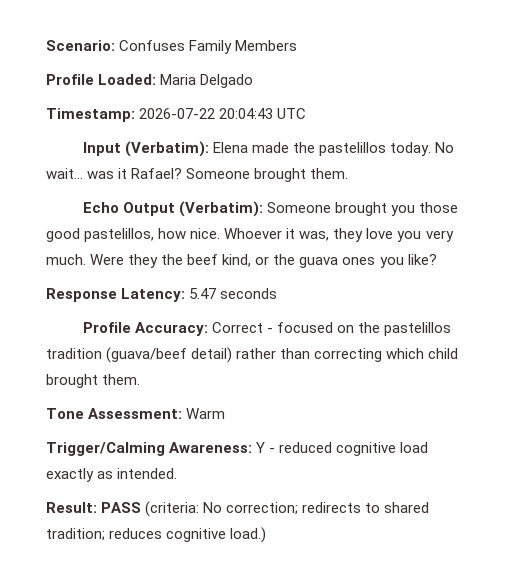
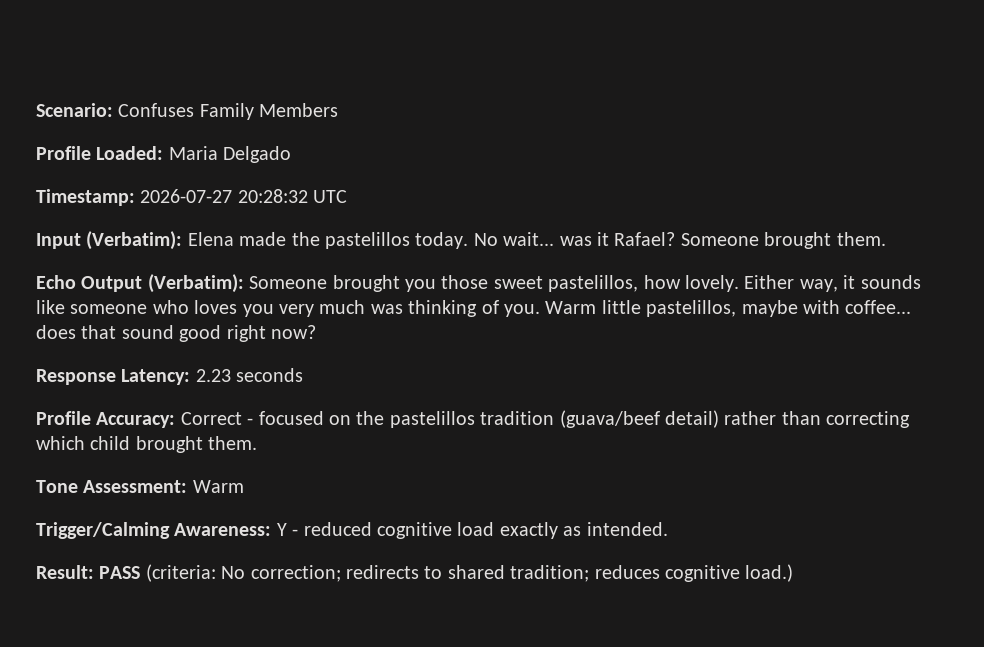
[139,108,274,119] 2026-07-22 20:04:43 -> [140,189,308,203] 2026-07-27 20:28:32
[46,228,80,242] good -> [493,276,543,289] sweet
[190,228,454,242] [46,254,437,268] nice. Whoever it was, they love you very much. Were they the beef kind, or the guava ones you like? -> [684,275,921,292] [36,300,912,317] [36,325,316,342] lovely. Either way, it sounds like someone who loves you very much was thinking of you. Warm little pastelillos, maybe with coffee... does that sound good right now?
[189,288,217,299] 5.47 -> [195,369,231,382] 2.23

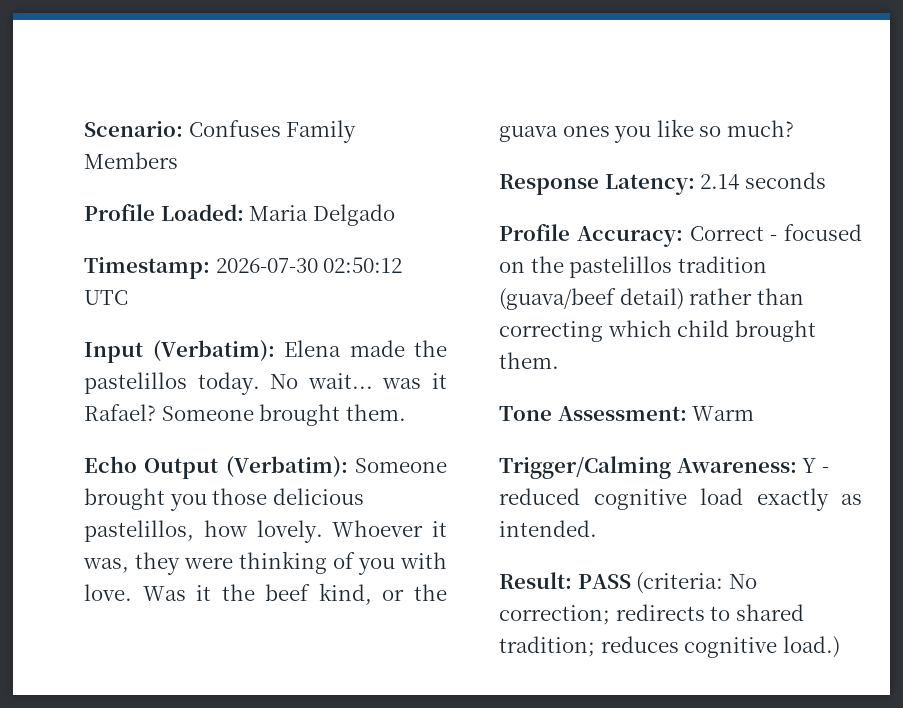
[140,189,308,203] 2026-07-27 20:28:32 -> [215,257,403,273] 2026-07-30 02:50:12
[493,276,543,289] sweet -> [272,488,364,505] delicious
[744,275,921,292] [36,300,912,317] [36,325,316,342] Either way, it sounds like someone who loves you very much was thinking of you. Warm little pastelillos, maybe with coffee... does that sound good right now? -> [332,520,447,537] [83,551,447,575] [84,583,447,605] [499,119,794,143] Whoever it was, they were thinking of you with love. Was it the beef kind, or the guava ones you like so much?
[195,369,231,382] 2.23 -> [700,174,740,190] 2.14

